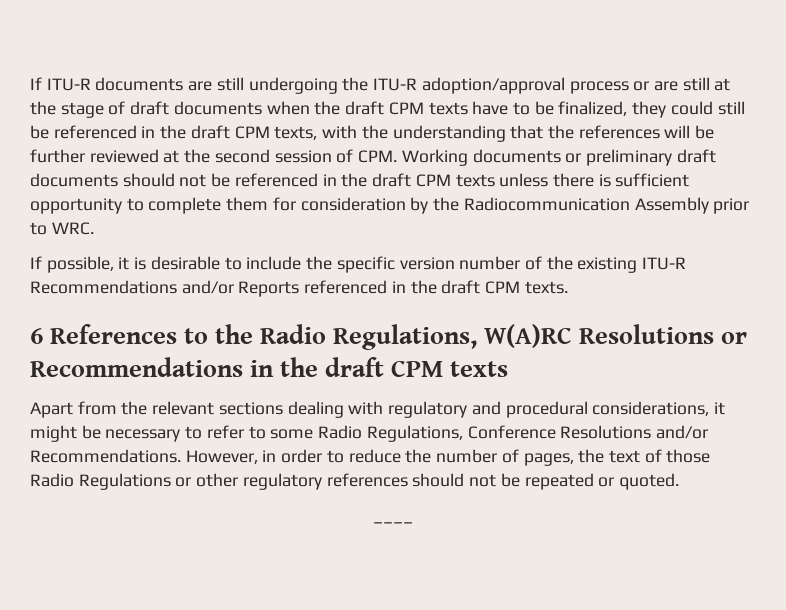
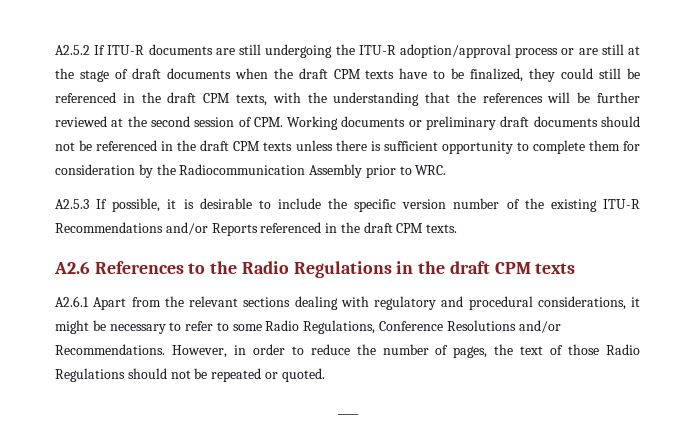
(30, 83) none -> [55,45,90,55] A2.5.2
(94, 228) none -> [55,199,89,209] A2.5.3
[30,328,43,344] 6 -> [54,261,90,274] A2.6
[333,324,748,350] [30,357,243,377] Regulations, W(A)RC Resolutions or Recommendations -> [293,261,392,278] Regulations
(509, 369) none -> [55,296,89,307] A2.6.1
[175,473,408,490] or other regulatory references -> (125, 375) none

